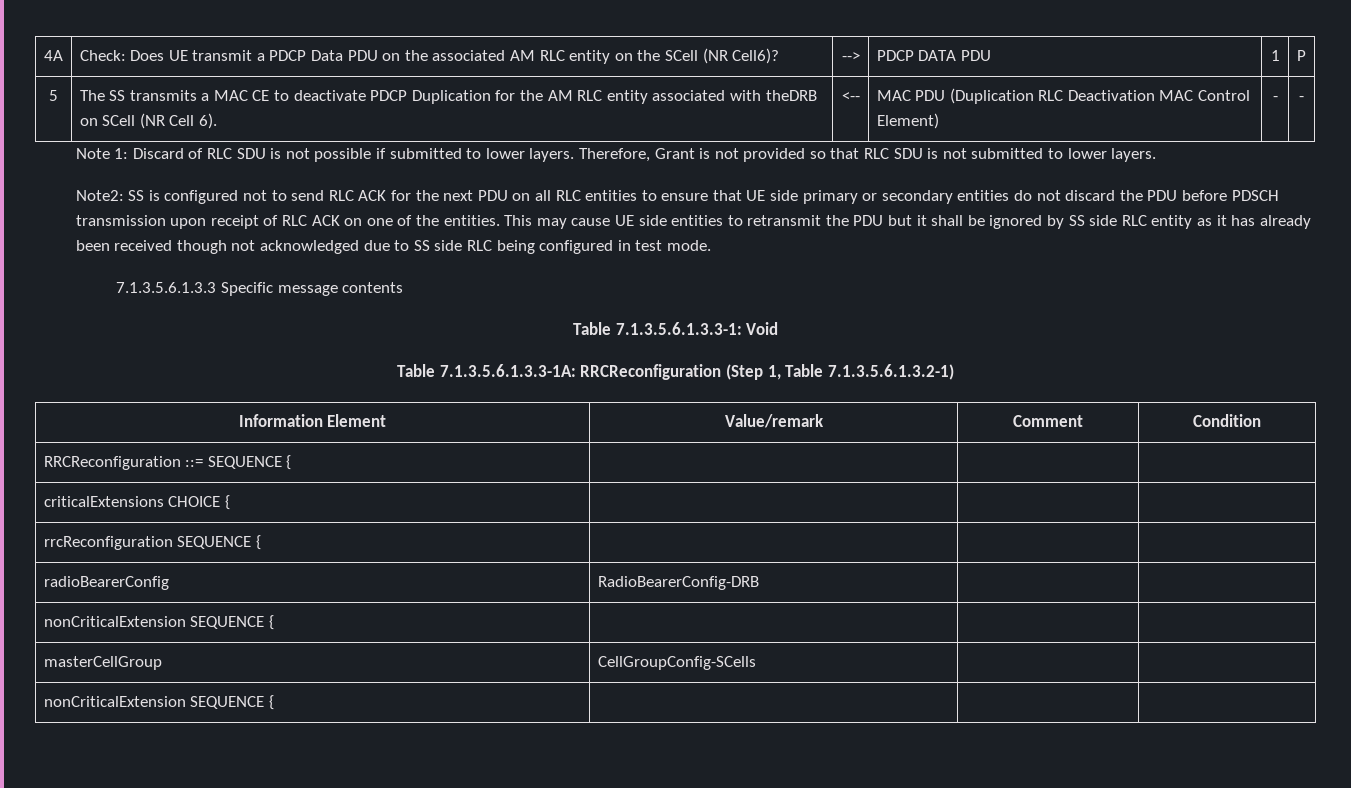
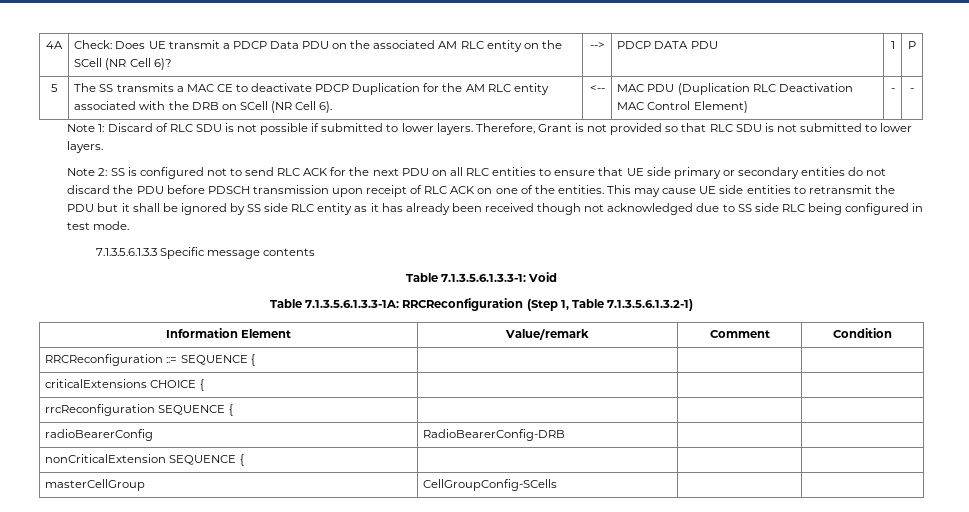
[732,48,780,64] Cell6)? -> [129,58,172,70] Cell 6)?
[765,90,817,101] theDRB -> [168,101,219,110] the DRB
[75,190,124,201] Note2: -> [67,168,108,176] Note 2:
[43,695,274,710] // nonCriticalExtension SEQUENCE { | | | -> (558, 485) none

